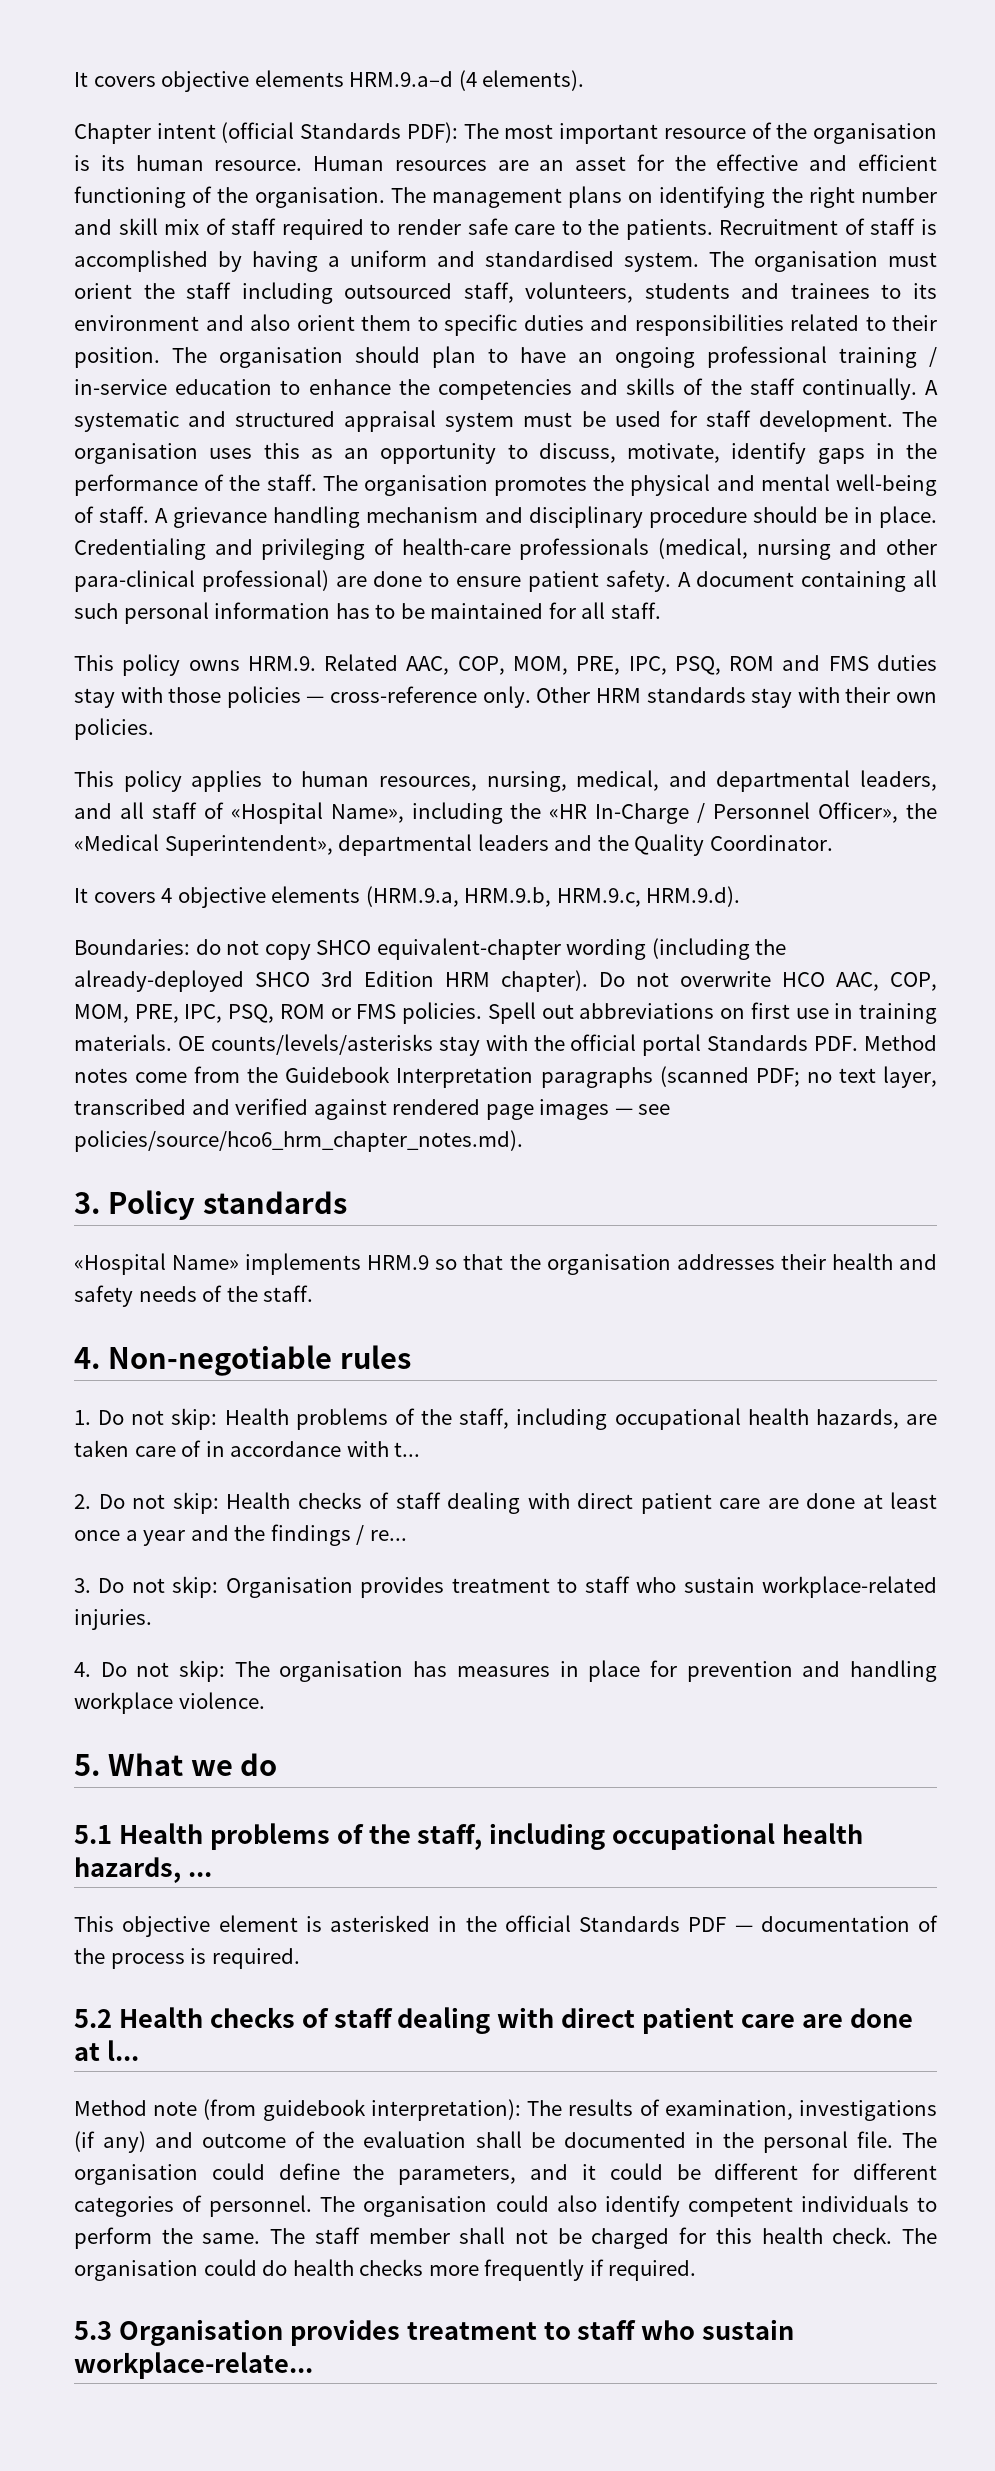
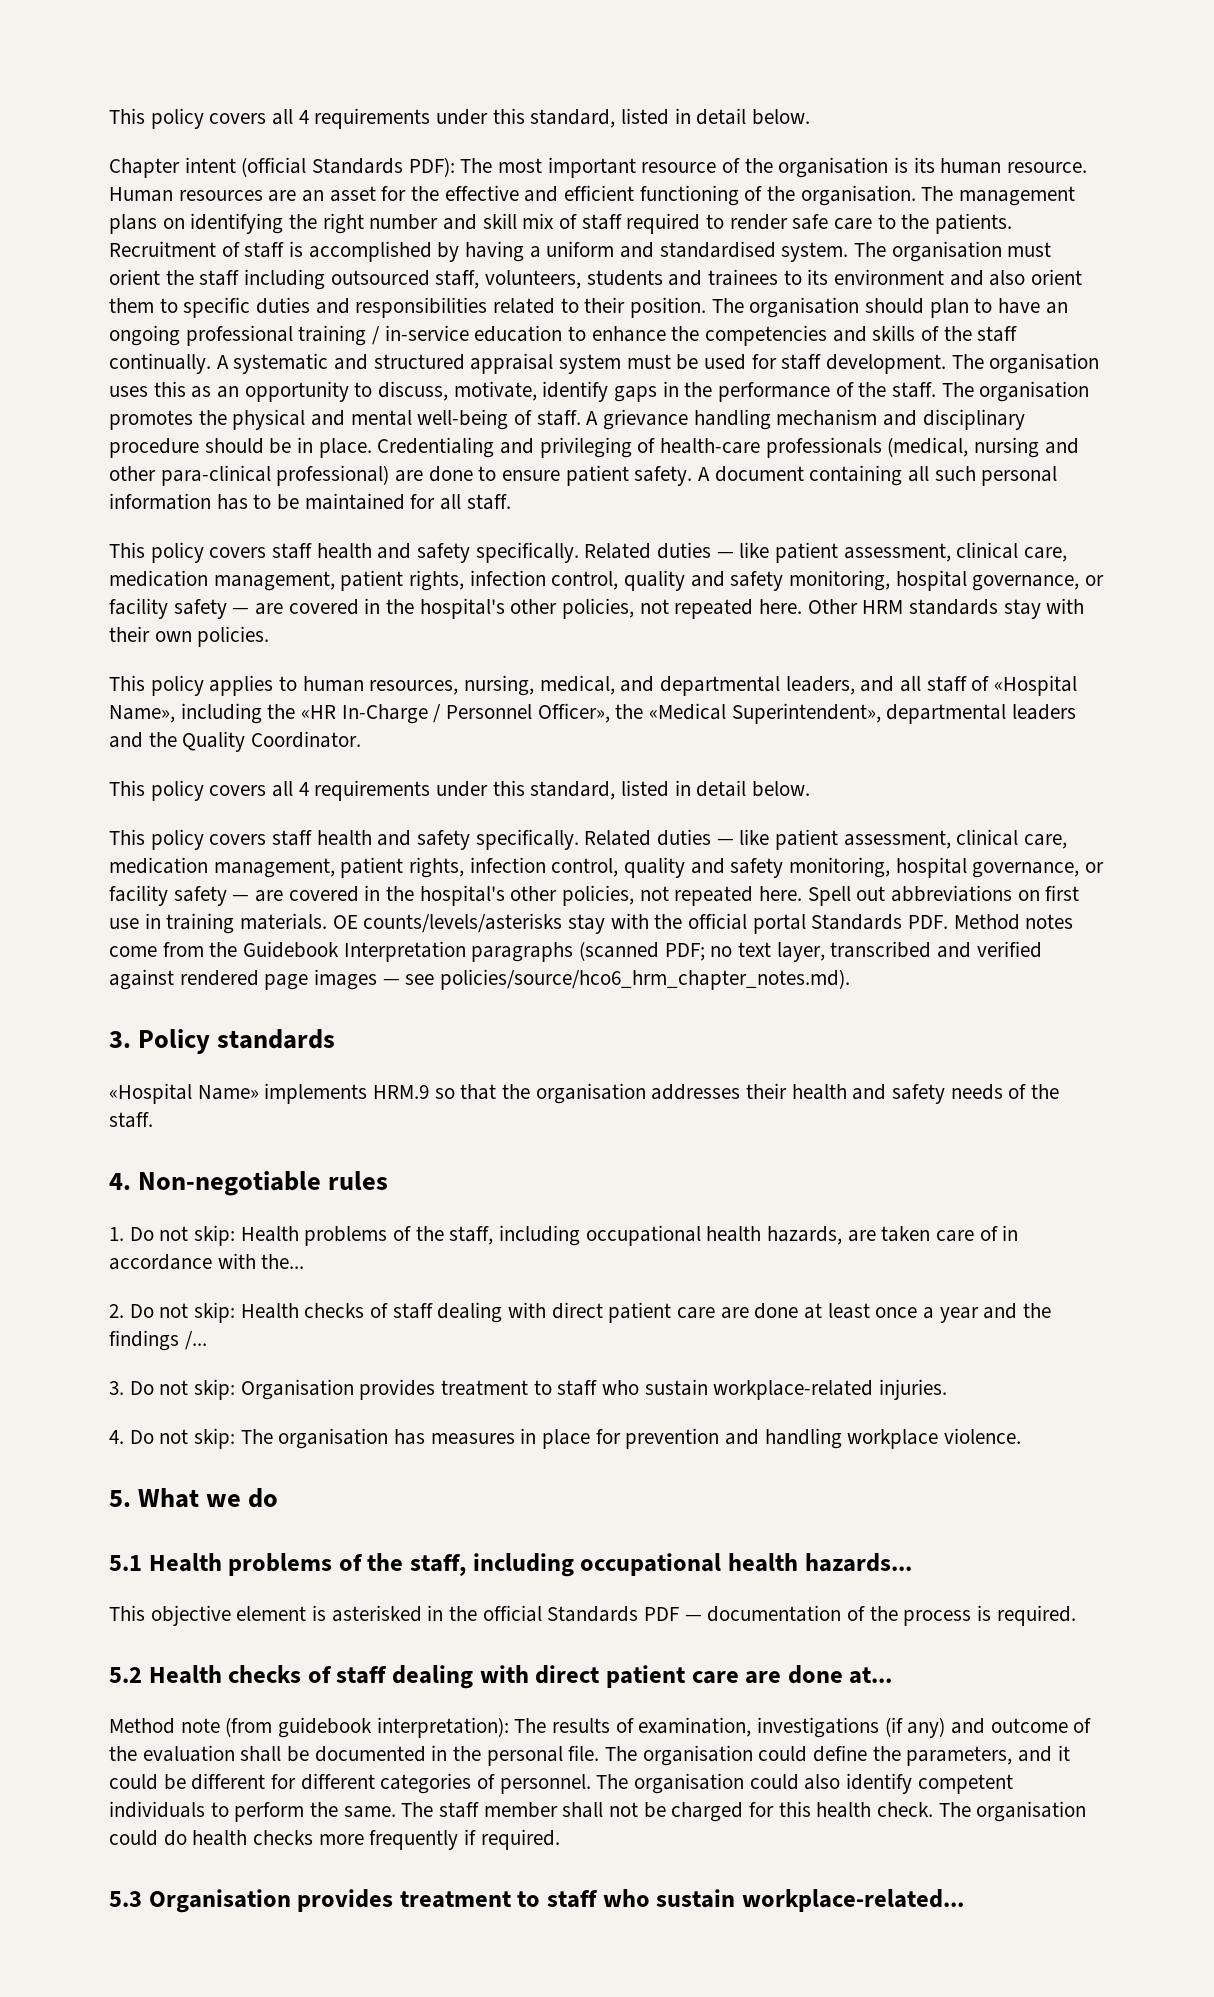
[74,70,585,92] It covers objective elements HRM.9.a–d (4 elements). -> [109,108,811,129] This policy covers all 4 requirements under this standard, listed in detail below.
[188,654,938,675] [74,686,531,708] owns HRM.9. Related AAC, COP, MOM, PRE, IPC, PSQ, ROM and FMS duties stay with those policies — cross-reference only. -> [209,542,1068,563] [109,570,1105,591] [109,598,803,619] covers staff health and safety specifically. Related duties — like patient assessment, clinical care, medication management, patient rights, infection control, quality and safety monitoring, hospital governance, or facility safety — are covered in the hospital's other policies, not repeated here.
[74,886,741,908] [74,938,787,960] [74,970,937,992] [74,1002,483,1024] It covers 4 objective elements (HRM.9.a, HRM.9.b, HRM.9.c, HRM.9.d). // Boundaries: do not copy SHCO equivalent-chapter wording (including the already-deployed SHCO 3rd Edition HRM chapter). Do not overwrite HCO AAC, COP, MOM, PRE, IPC, PSQ, ROM or FMS policies. -> [109,780,811,801] [109,829,1068,850] [109,857,1105,878] [109,885,803,906] This policy covers all 4 requirements under this standard, listed in detail below. // This policy covers staff health and safety specifically. Related duties — like patient assessment, clinical care, medication management, patient rights, infection control, quality and safety monitoring, hospital governance, or facility safety — are covered in the hospital's other policies, not repeated here.
[394,1442,421,1457] t... -> [261,1254,305,1269] the...
[356,1525,407,1545] / re... -> [184,1331,207,1350] /...
[74,1857,212,1883] hazards, ... -> [804,1553,912,1572] hazards...
[74,2040,139,2061] at l... -> [849,1667,893,1684] at...
[74,2352,313,2379] workplace-relate... -> [741,1889,964,1912] workplace-related...

